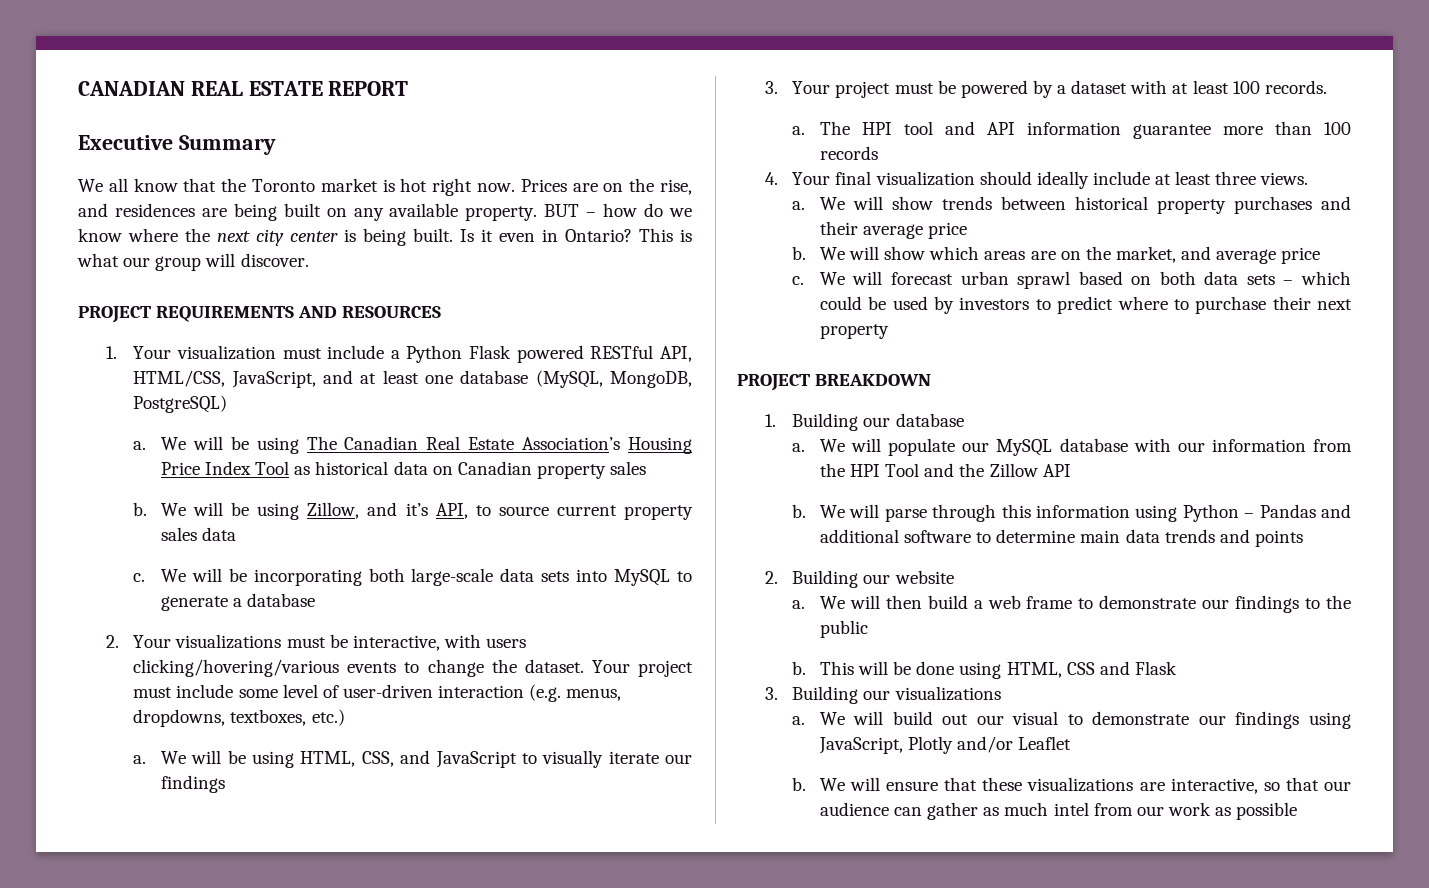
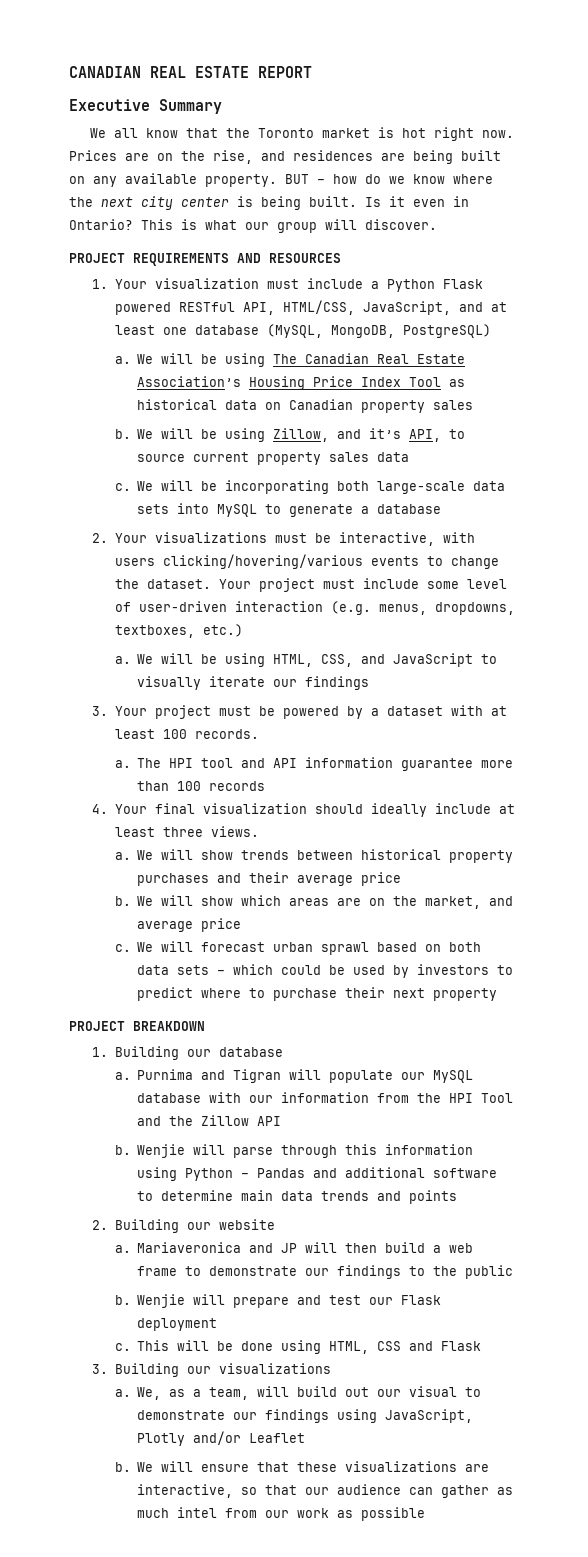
[819,439,845,452] We -> [137,1069,282,1083] Purnima and Tigran
[819,505,845,518] We -> [137,1144,186,1158] Wenjie
[819,596,845,609] We -> [137,1242,298,1253] Mariaveronica and JP
(807, 668) none -> [137,1294,442,1308] [137,1318,218,1331] [114,1343,131,1351] Wenjie will prepare and test our Flask deployment // c.
[819,712,845,725] We -> [137,1387,250,1400] We, as a team,

